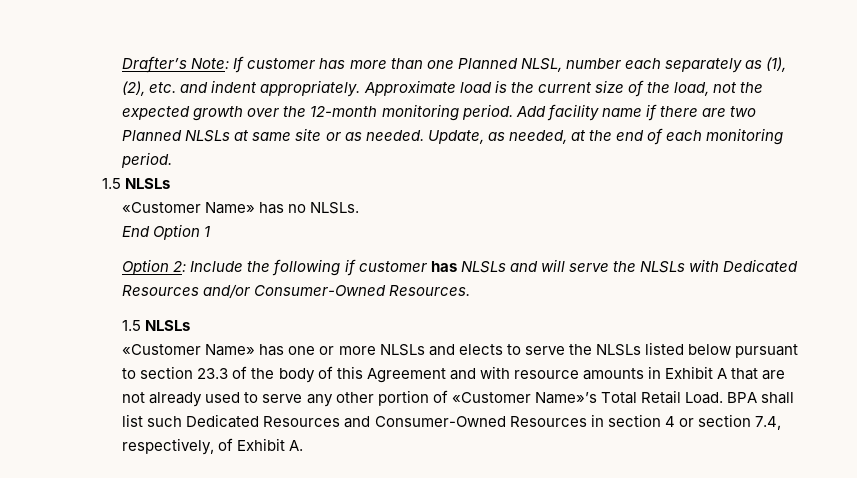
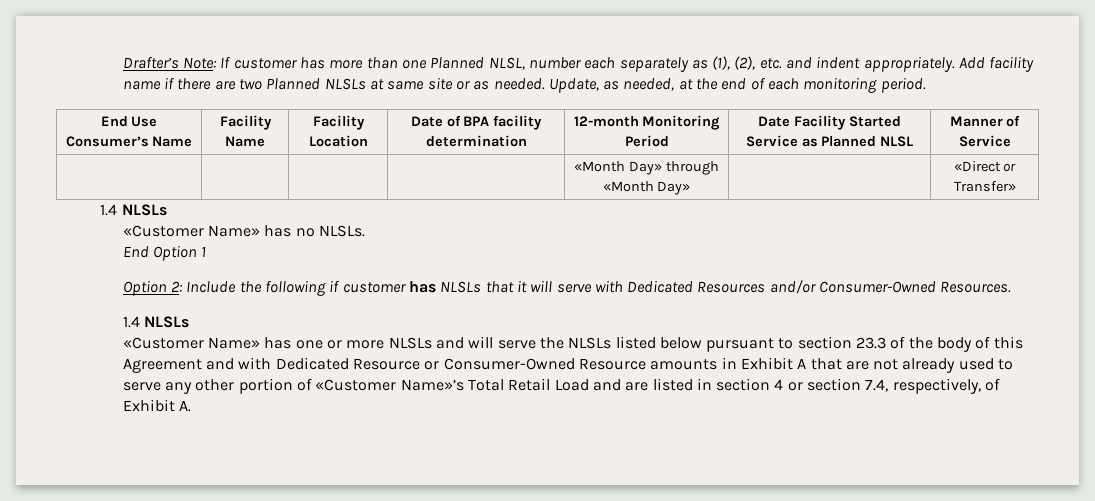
[363,80,764,97] [122,104,513,121] Approximate load is the current size of the load, not the expected growth over the 12-month monitoring period. -> (955, 64) none
[101,178,121,189] // 1.5 -> [100,116,158,127] [65,136,193,147] [219,115,272,130] [225,136,265,147] [312,115,365,130] [308,135,368,147] [410,115,543,130] [425,135,527,147] [573,115,721,130] [624,135,669,147] [758,115,901,130] [745,135,914,147] [949,115,1021,127] [958,135,1011,147] [574,161,719,175] [602,181,691,195] [953,161,1017,172] [953,181,1016,192] [100,204,118,216] // End Use Consumer’s Name | Facility Name | Facility Location | Date of BPA facility determination | 12-month Monitoring Period | Date Facility Started Service as Planned NLSL | Manner of Service // | | | | «Month Day» through «Month Day» | | «Direct or Transfer» // 1.4
[509,259,685,273] and will serve the NLSLs -> [485,280,592,293] that it will serve
[122,320,142,331] 1.5 -> [122,316,140,328] 1.4
[458,344,521,355] elects to -> [468,336,494,348] will
[513,370,579,379] resource -> [275,357,646,370] Dedicated Resource or Consumer-Owned Resource
[684,392,795,404] [122,414,587,428] Load. BPA shall list such Dedicated Resources and Consumer-Owned Resources -> [554,378,693,391] Load and are listed

